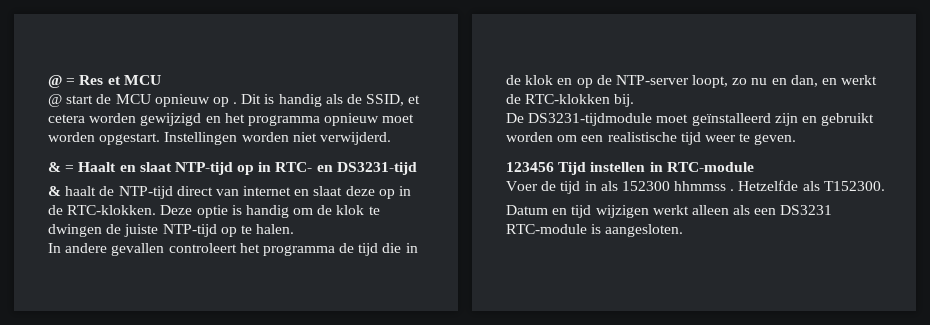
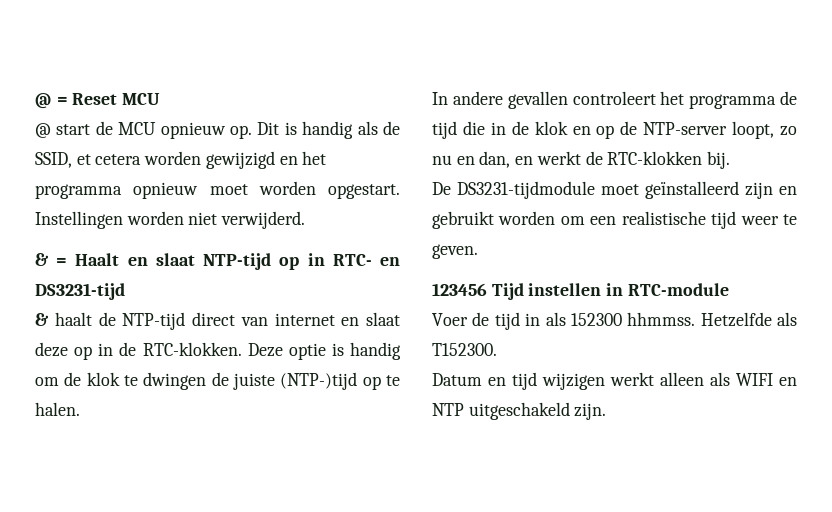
[79,75,121,85] Res et -> [72,93,118,105] Reset
[212,97,238,107] op . -> [230,125,253,139] op.
[162,224,217,237] NTP-tijd -> [280,372,358,390] (NTP-)tijd
[674,181,735,191] hhmmss . -> [627,312,696,326] hhmmss.
[754,205,833,215] [506,224,684,237] een DS3231 RTC-module is aangesloten. -> [736,373,797,386] [432,402,607,420] WIFI en NTP uitgeschakeld zijn.

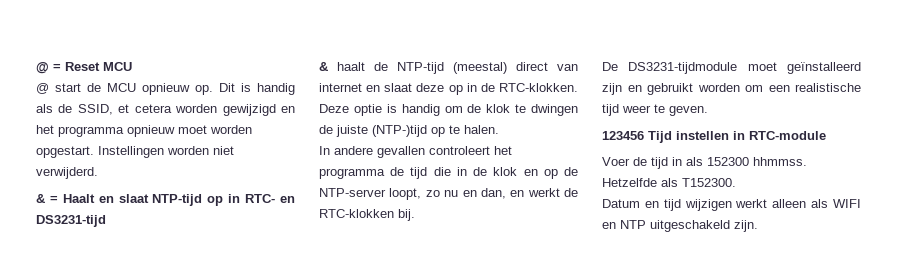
(186, 321) none -> [453,62,507,74] (meestal)

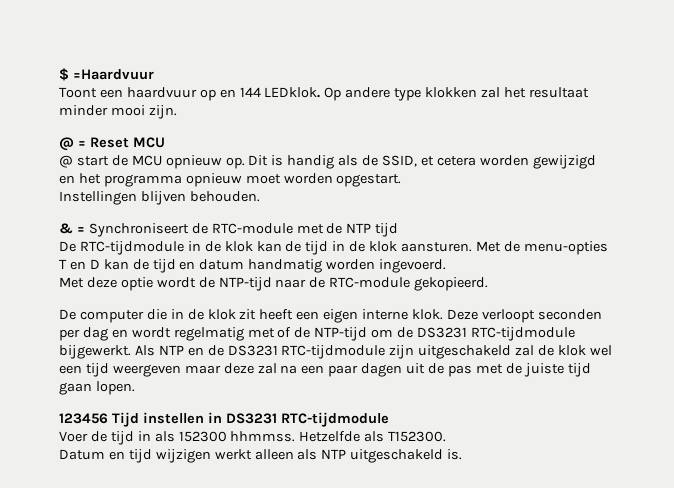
(36, 68) none -> [59,68,154,81] [59,87,589,101] [59,105,177,119] $ =Haardvuur // Toont een haardvuur op en 144 LEDklok. Op andere type klokken zal het resultaat minder mooi zijn. //
[98,146,234,158] [36,167,98,179] [36,194,295,206] [36,215,106,227] [319,62,578,74] [319,83,578,95] [319,104,578,116] [319,125,499,137] [319,146,512,158] [319,167,578,179] [319,188,578,200] [319,209,415,221] [602,62,861,74] [602,83,861,95] [602,104,708,116] Instellingen worden niet verwijderd. // & = Haalt en slaat NTP-tijd op in RTC- en DS3231-tijd // & haalt de NTP-tijd (meestal) direct van internet en slaat deze op in de RTC-klokken. Deze optie is handig om de klok te dwingen de juiste (NTP-)tijd op te halen. // In andere gevallen controleert het programma de tijd die in de klok en op de NTP-server loopt, zo nu en dan, en werkt de RTC-klokken bij. // De DS3231-tijdmodule moet geïnstalleerd zijn en gebruikt worden om een realistische tijd weer te geven. -> [59,191,260,205] [59,223,399,237] [59,241,608,255] [59,259,447,273] [59,277,489,291] [59,309,602,323] [59,327,575,341] [59,345,612,359] [59,363,591,377] [59,381,135,395] // Instellingen blijven behouden. // & = Synchroniseert de RTC-module met de NTP tijd // De RTC-tijdmodule in de klok kan de tijd in de klok aansturen. Met de menu-opties T en D kan de tijd en datum handmatig worden ingevoerd. // Met deze optie wordt de NTP-tijd naar de RTC-module gekopieerd. // De computer die in de klok zit heeft een eigen interne klok. Deze verloopt seconden per dag en wordt regelmatig met of de NTP-tijd om de DS3231 RTC-tijdmodule bijgewerkt. Als NTP en de DS3231 RTC-tijdmodule zijn uitgeschakeld zal de klok wel een tijd weergeven maar deze zal na een paar dagen uit de pas met de juiste tijd gaan lopen.
[749,131,826,140] RTC-module -> [225,412,389,427] DS3231 RTC-tijdmodule
[833,199,861,208] [602,222,616,229] WIFI en -> (318, 454) none
[734,220,758,232] zijn. -> [447,449,463,460] is.

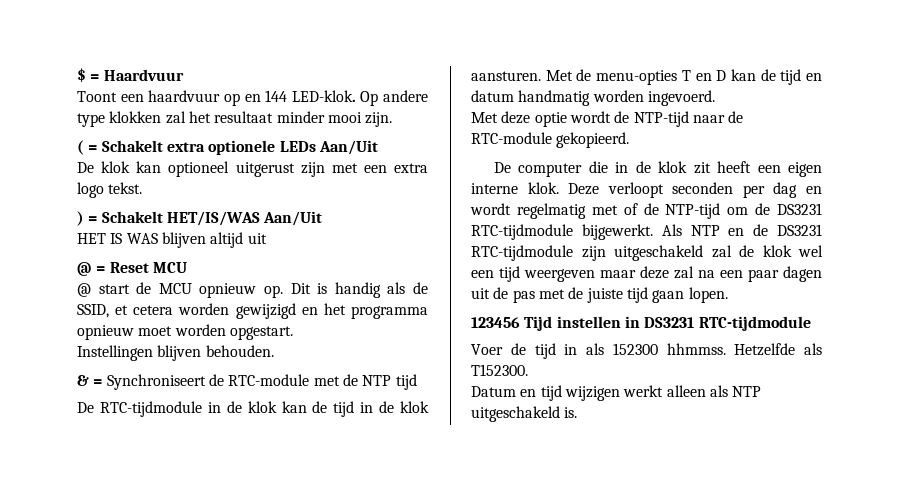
[72,69,154,80] =Haardvuur -> [90,69,184,81] = Haardvuur
[264,87,321,98] LEDklok. -> [291,90,356,102] LED-klok.
(177, 112) none -> [77,140,378,155] [77,161,428,177] [77,182,143,198] [77,211,323,226] [77,232,267,248] // ( = Schakelt extra optionele LEDs Aan/Uit // De klok kan optioneel uitgerust zijn met een extra logo tekst. // ) = Schakelt HET/IS/WAS Aan/Uit // HET IS WAS blijven altijd uit

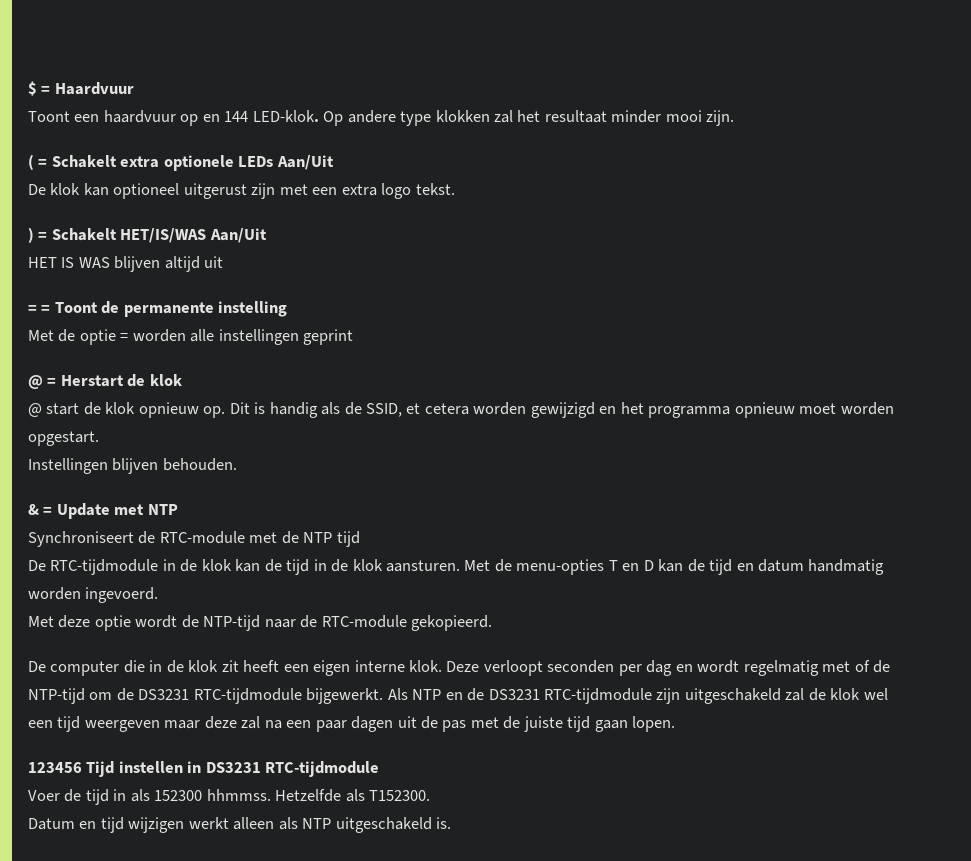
(267, 238) none -> [28,301,288,317] [28,329,354,345] // = = Toont de permanente instelling // Met de optie = worden alle instellingen geprint
[109,262,187,273] Reset MCU -> [60,374,182,387] Herstart de klok
[158,283,192,294] MCU -> [105,402,136,414] klok
(103, 382) none -> [56,503,178,519] Update met NTP //

